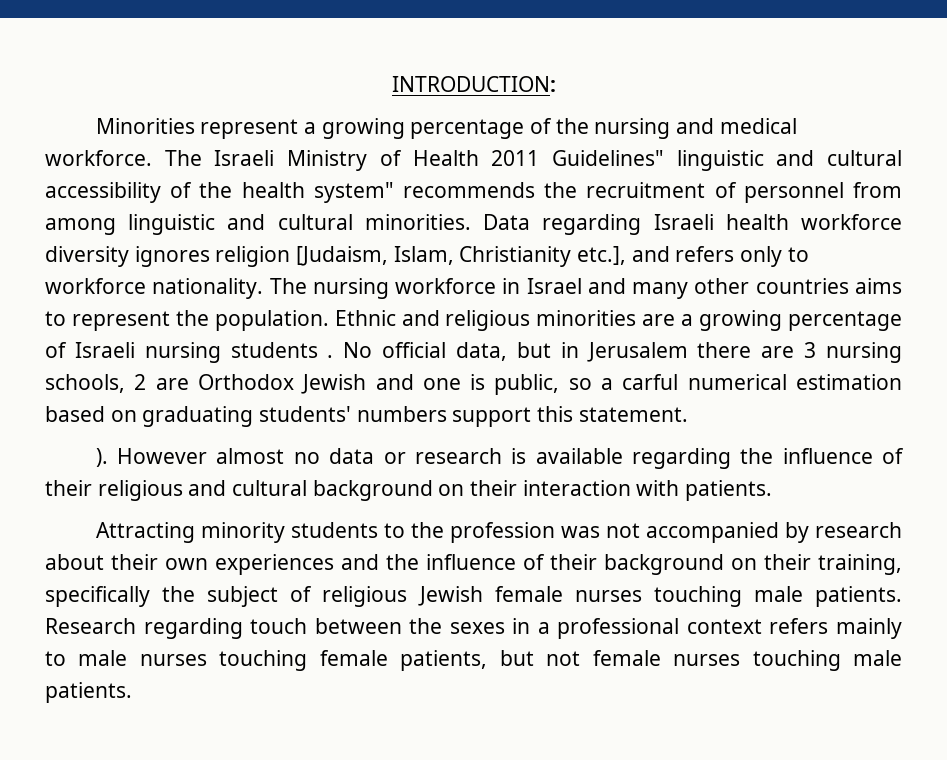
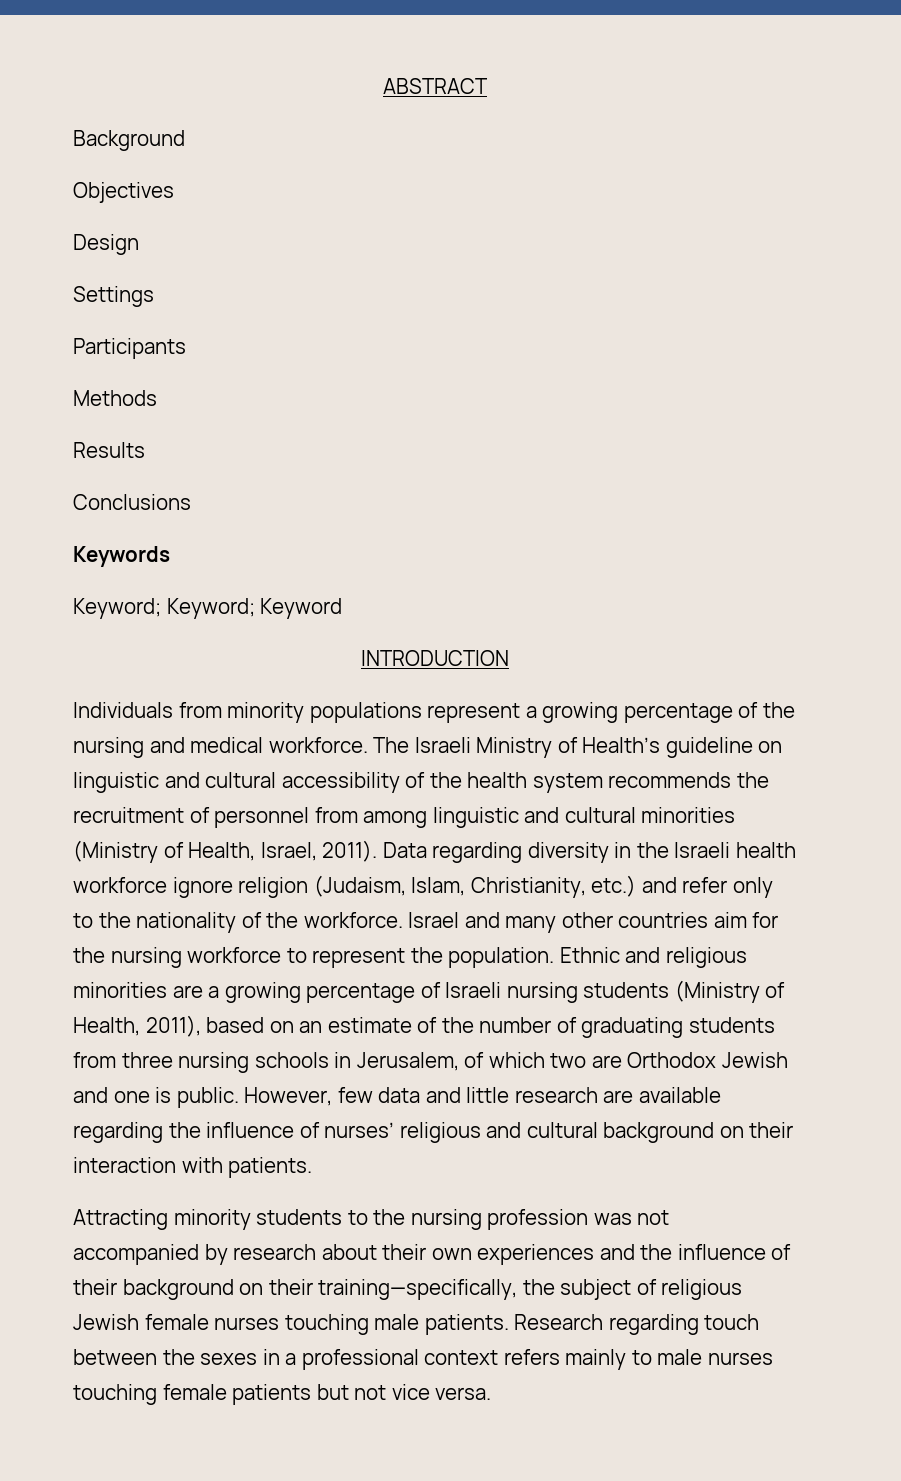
[391,76,556,92] [95,118,195,134] INTRODUCTION: // Minorities -> [383,78,488,94] [73,130,185,151] [73,182,174,203] [73,234,139,255] [73,286,154,307] [73,338,186,359] [73,390,157,406] [73,442,145,458] [73,494,191,510] [73,546,170,567] [73,598,343,619] [361,650,509,666] [73,702,422,723] ABSTRACT // Background // Objectives // Design // Settings // Participants // Methods // Results // Conclusions // Keywords // Keyword; Keyword; Keyword // INTRODUCTION // Individuals from minority populations
[412,150,664,166] Health 2011 Guidelines" -> [582,737,783,758] Health’s guideline on
[313,182,394,203] system" -> [532,773,603,793] system
[364,214,902,235] [45,246,809,267] [45,278,521,299] minorities. Data regarding Israeli health workforce diversity ignores religion [Judaism, Islam, Christianity etc.], and refers only to workforce nationality. The nursing workforce in -> [641,807,736,823] [73,840,796,863] [73,875,773,898] [73,912,403,933] minorities (Ministry of Health, Israel, 2011). Data regarding diversity in the Israeli health workforce ignore religion (Judaism, Islam, Christianity, etc.) and refer only to the nationality of the workforce.
[854,278,902,294] aims -> [713,912,779,928] [73,947,282,968] aim for the nursing workforce
[327,342,902,363] [45,374,147,393] . No official data, but in Jerusalem there are 3 nursing schools, 2 -> [674,980,786,1003] [73,1015,775,1038] [73,1052,587,1073] (Ministry of Health, 2011), based on an estimate of the number of graduating students from three nursing schools in Jerusalem, of which two
[494,374,902,395] [45,406,688,427] [95,448,527,467] public, so a carful numerical estimation based on graduating students' numbers support this statement. // ). However almost no data or research is -> [176,1087,634,1108] public. However, few data and little research are
[45,480,92,496] their -> [324,1122,395,1138] nurses’
(444, 530) none -> [410,1209,482,1230] nursing
[818,554,902,575] [45,586,150,607] training, specifically -> [318,1279,518,1300] training—specifically,
[400,650,488,671] patients, -> [232,1384,312,1405] patients
[592,650,903,671] [45,682,132,703] female nurses touching male patients. -> [391,1384,492,1400] vice versa.

